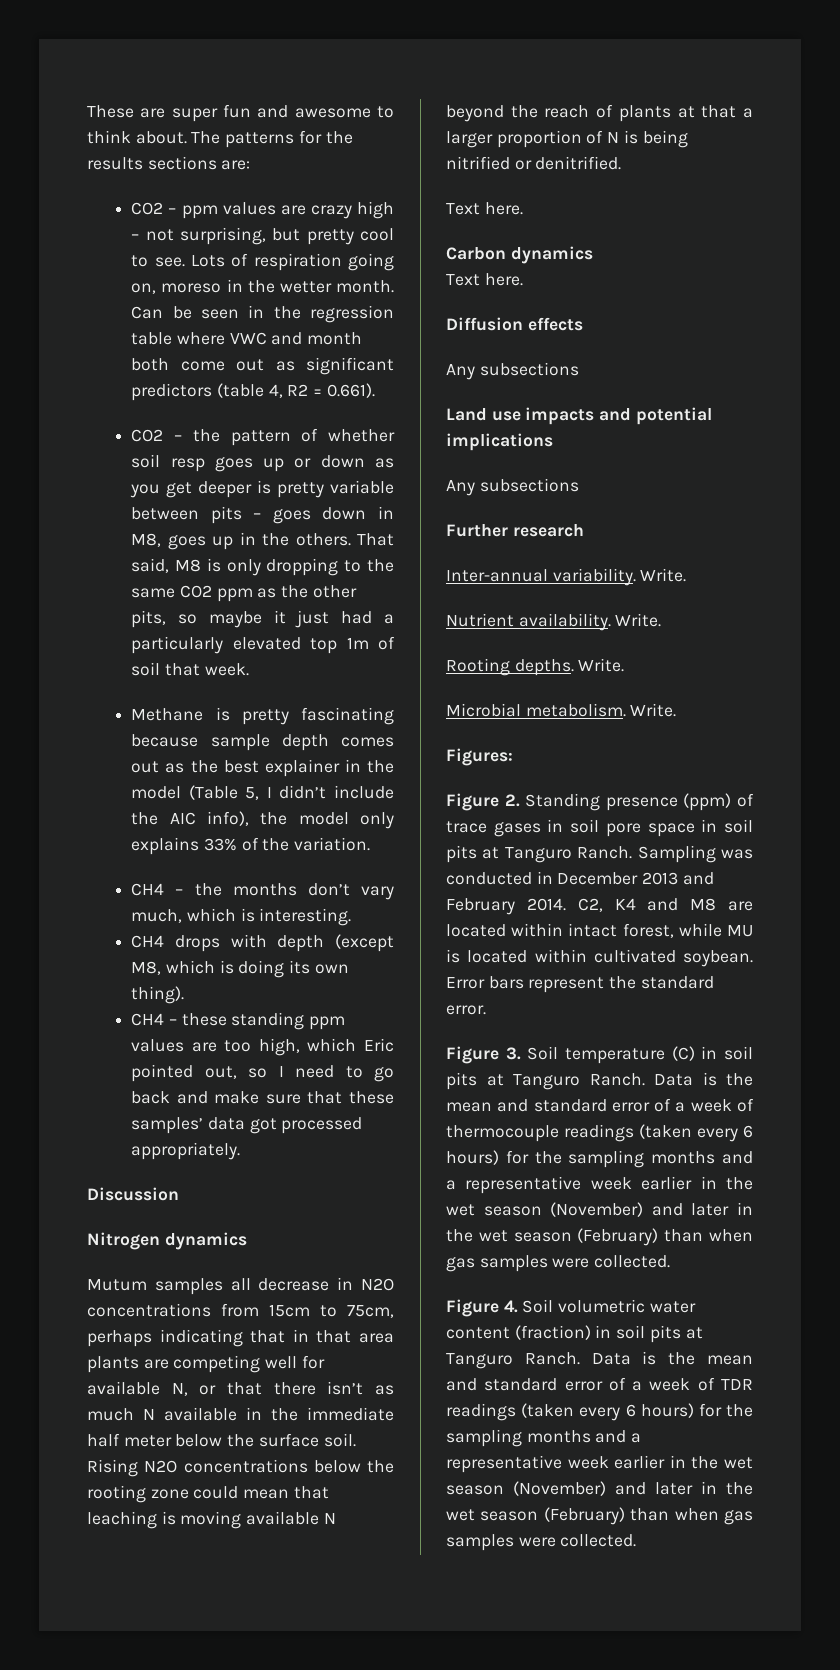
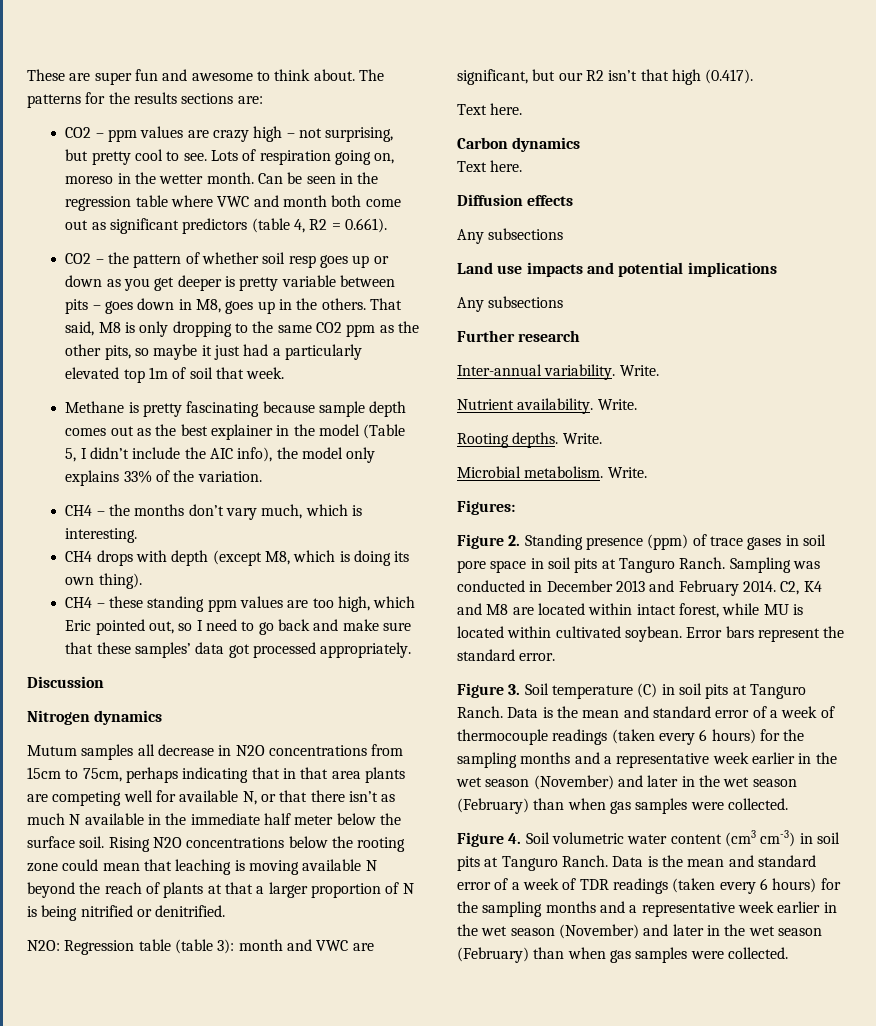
(622, 163) none -> [27,939,374,955] [457,69,754,85] // N2O: Regression table (table 3): month and VWC are significant, but our R2 isn’t that high (0.417).
[514,1325,591,1340] (fraction) -> [724,830,796,847] (cm3 cm-3)

